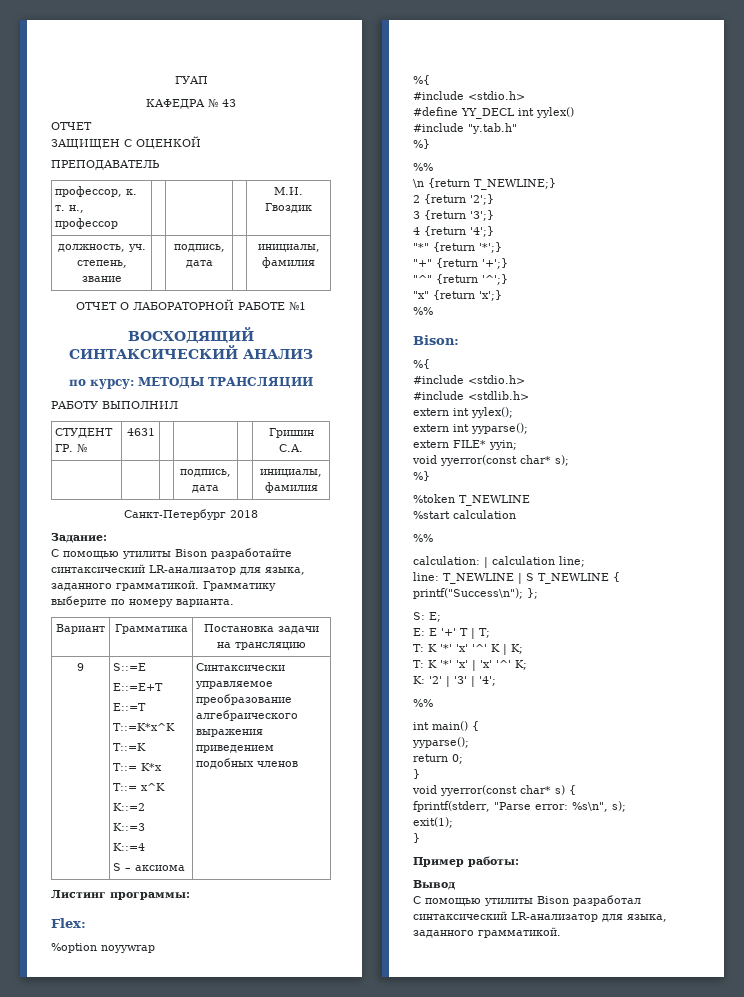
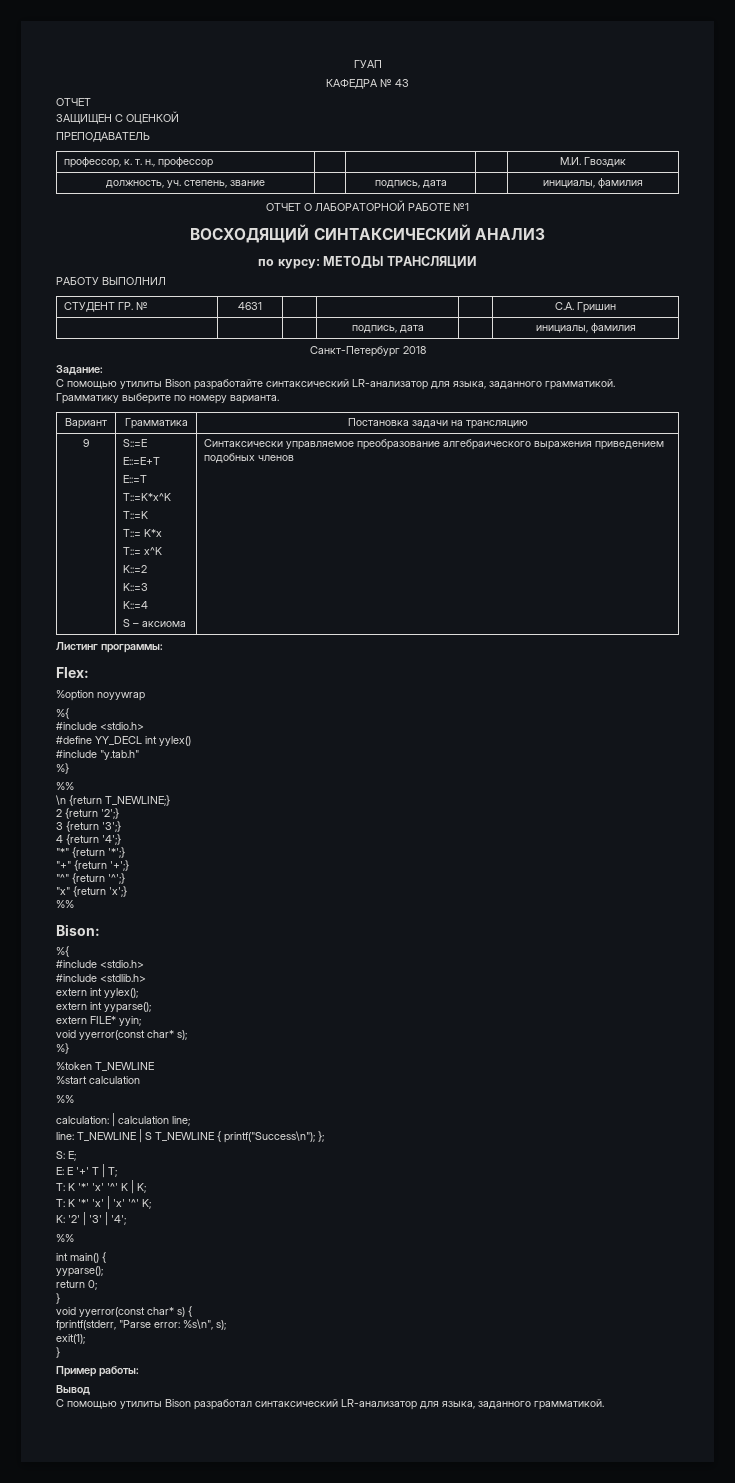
(155, 432) none -> [555,302,574,310] С.А.
[279,444,303,452] С.А. -> (616, 307) none

